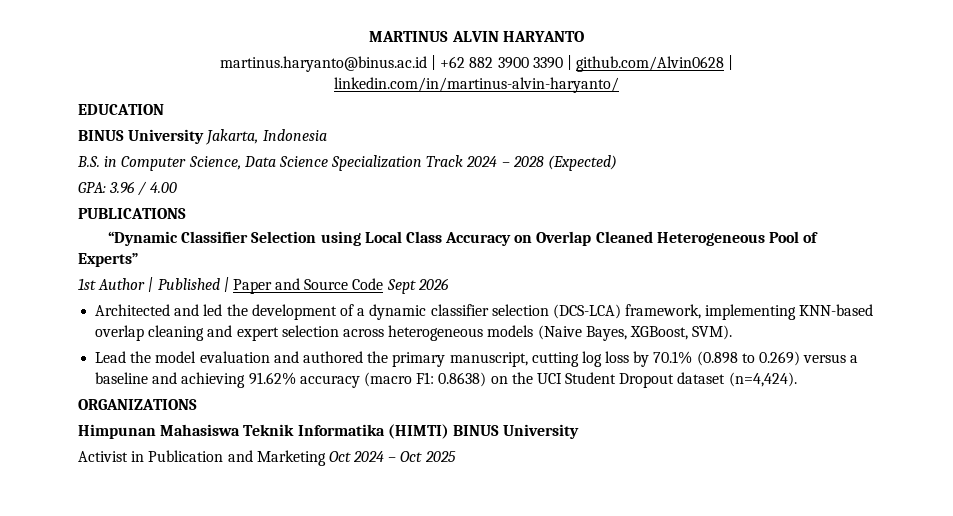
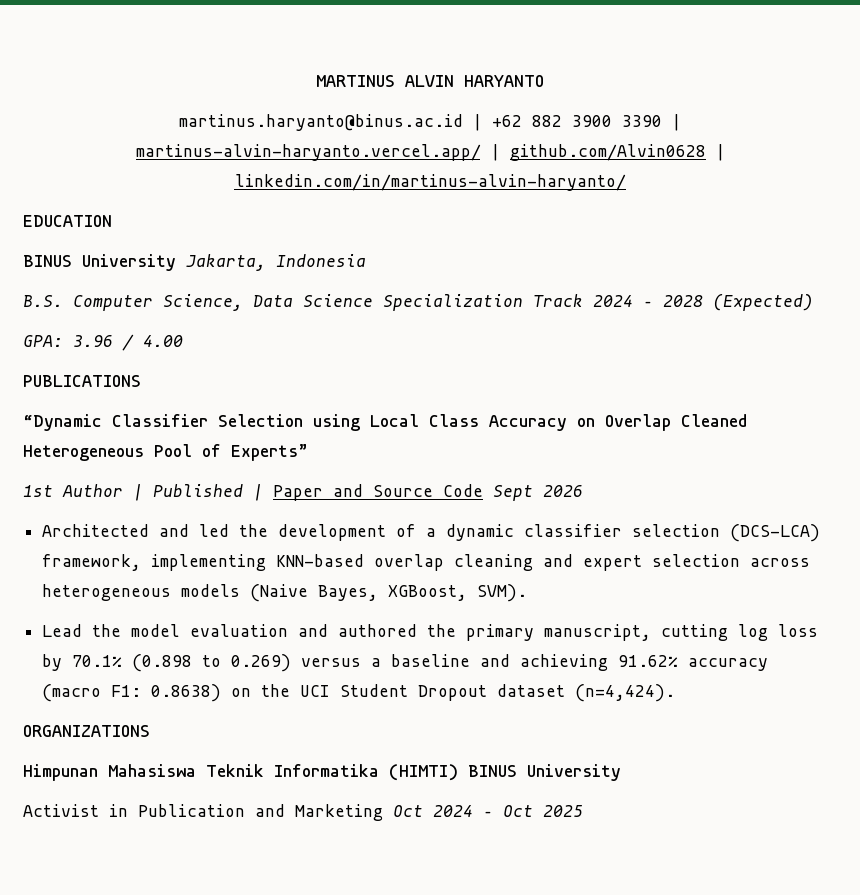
(572, 62) none -> [135,144,500,161] martinus-alvin-haryanto.vercel.app/ |
[104,156,118,167] in -> (63, 301) none

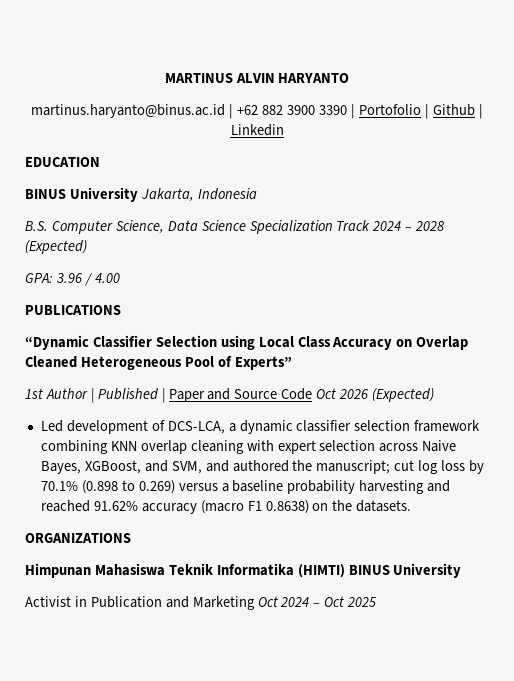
[135,144,725,161] [234,174,626,191] martinus-alvin-haryanto.vercel.app/ | github.com/Alvin0628 | linkedin.com/in/martinus-alvin-haryanto/ -> [358,104,483,119] [230,124,284,136] Portofolio | Github | Linkedin
[493,485,533,501] Sept -> [316,388,337,399] Oct
[42,524,269,537] // Architected and led the -> [372,388,435,402] [40,420,63,432] (Expected) // Led
(417, 530) none -> [167,421,225,434] DCS-LCA,
[730,524,821,542] [42,554,365,571] (DCS-LCA) framework, implementing KNN-based -> [414,420,481,432] [40,440,137,454] framework combining KNN
[543,554,574,567] and -> [246,440,274,451] with
[42,584,528,602] [42,624,729,641] heterogeneous models (Naive Bayes, XGBoost, SVM). // Lead the model evaluation and authored the primary manuscript, cutting -> [422,440,457,452] [40,460,415,474] Naive Bayes, XGBoost, and SVM, and authored the manuscript; cut
[480,654,609,671] and achieving -> [287,480,451,494] [40,500,90,512] probability harvesting and reached
[111,685,142,697] F1: -> [247,501,262,511] F1
[300,684,676,702] UCI Student Dropout dataset (n=4,424). -> [356,500,412,512] datasets.

